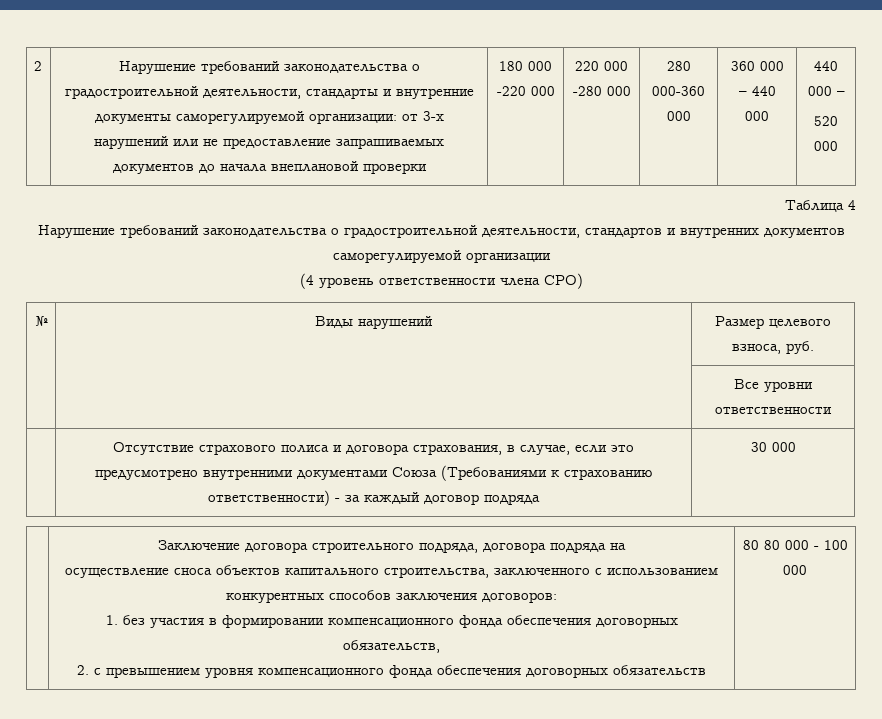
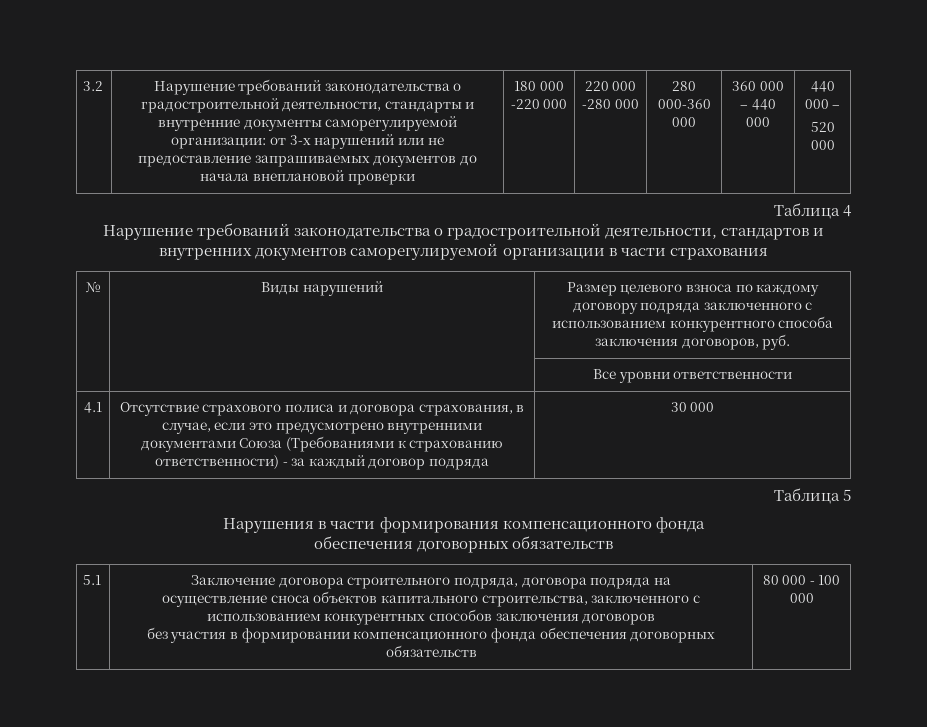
[33,61,42,71] 2 -> [83,81,104,91] 3.2
[299,273,583,289] // (4 уровень ответственности члена СРО) -> [608,248,768,260] в части страхования
[732,344,781,354] взноса, -> [686,284,820,296] [572,302,813,314] [551,316,834,332] [594,338,759,350] взноса по каждому договору подряда заключенного с использованием конкурентного способа заключения договоров,
(832, 410) none -> [84,402,102,413] 4.1
(796, 447) // -> [773,488,851,504] [223,517,705,533] [313,536,614,553] [83,575,102,585] // Таблица 5 // Нарушения в части формирования компенсационного фонда // обеспечения договорных обязательств // 5.1
[482,592,557,603] [105,615,118,625] договоров: // 1. -> [582,613,656,625] договоров //
[343,640,440,653] [77,665,608,678] обязательств, // 2. с превышением уровня компенсационного фонда обеспечения договорных -> (716, 637) none
[763,540,780,550] 80 -> (779, 580) none

